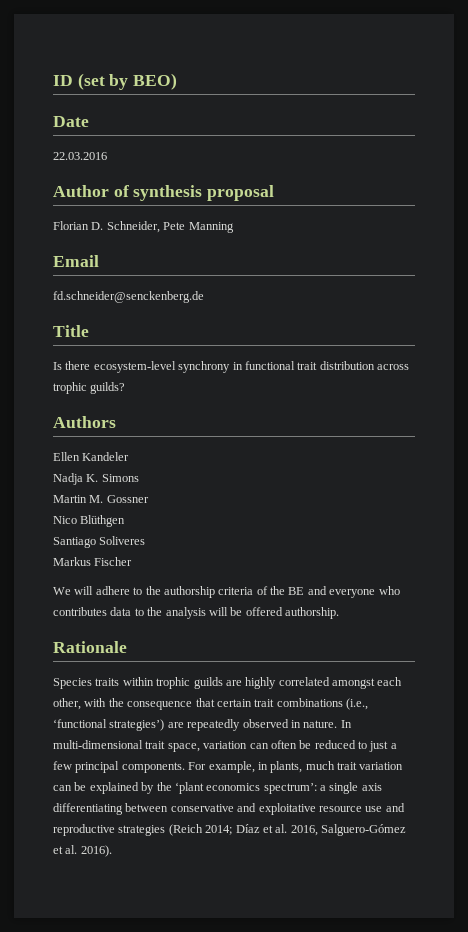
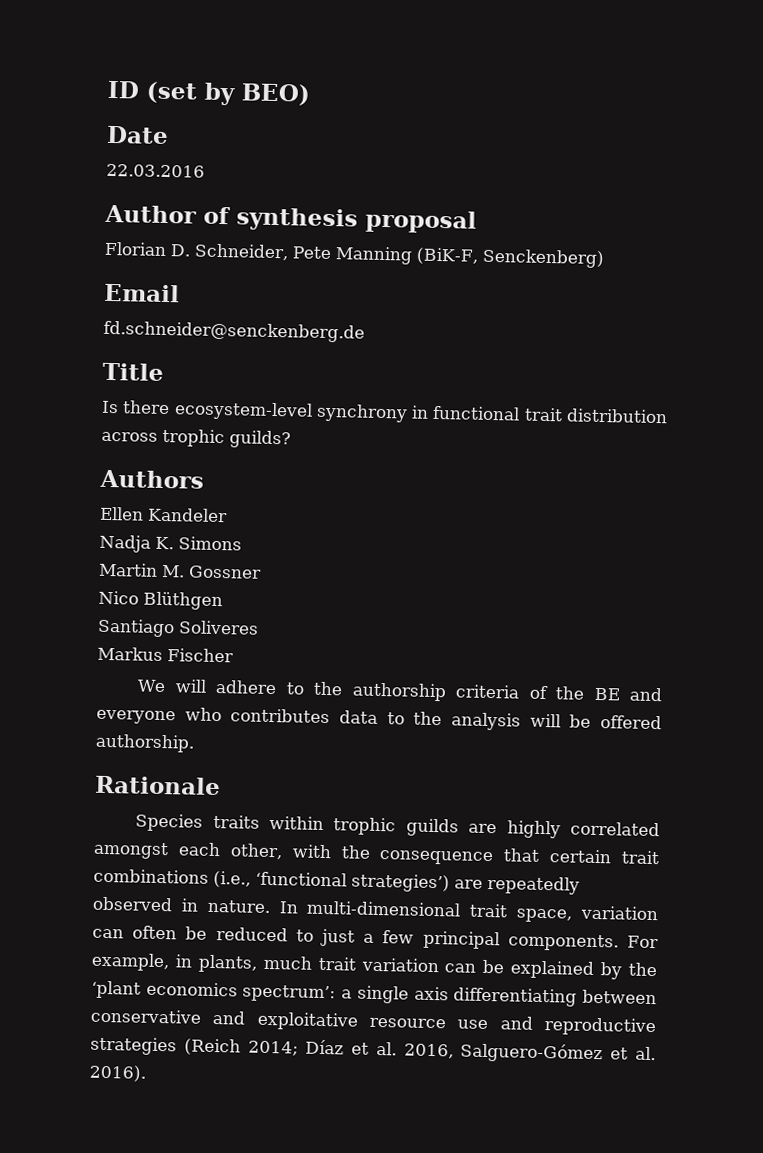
(234, 227) none -> [415,247,605,269] (BiK-F, Senckenberg)

